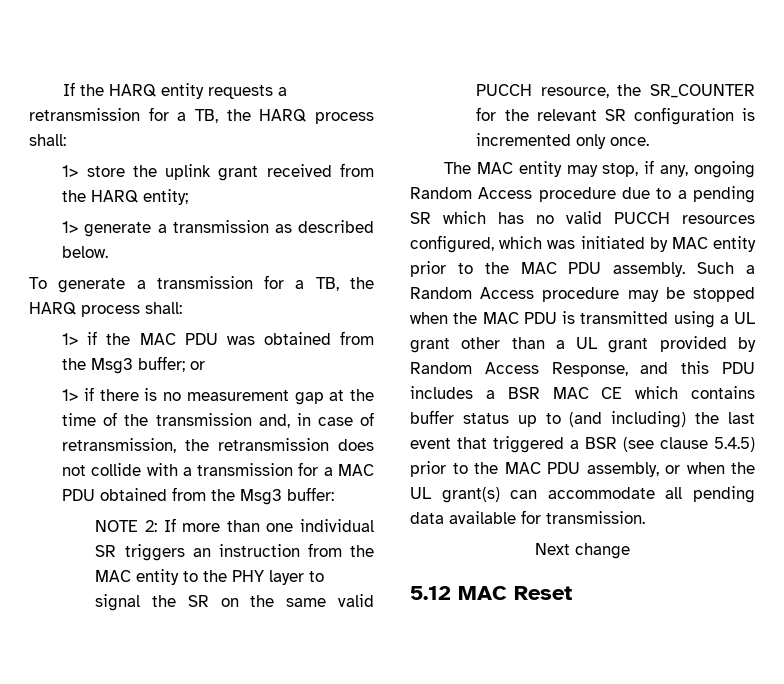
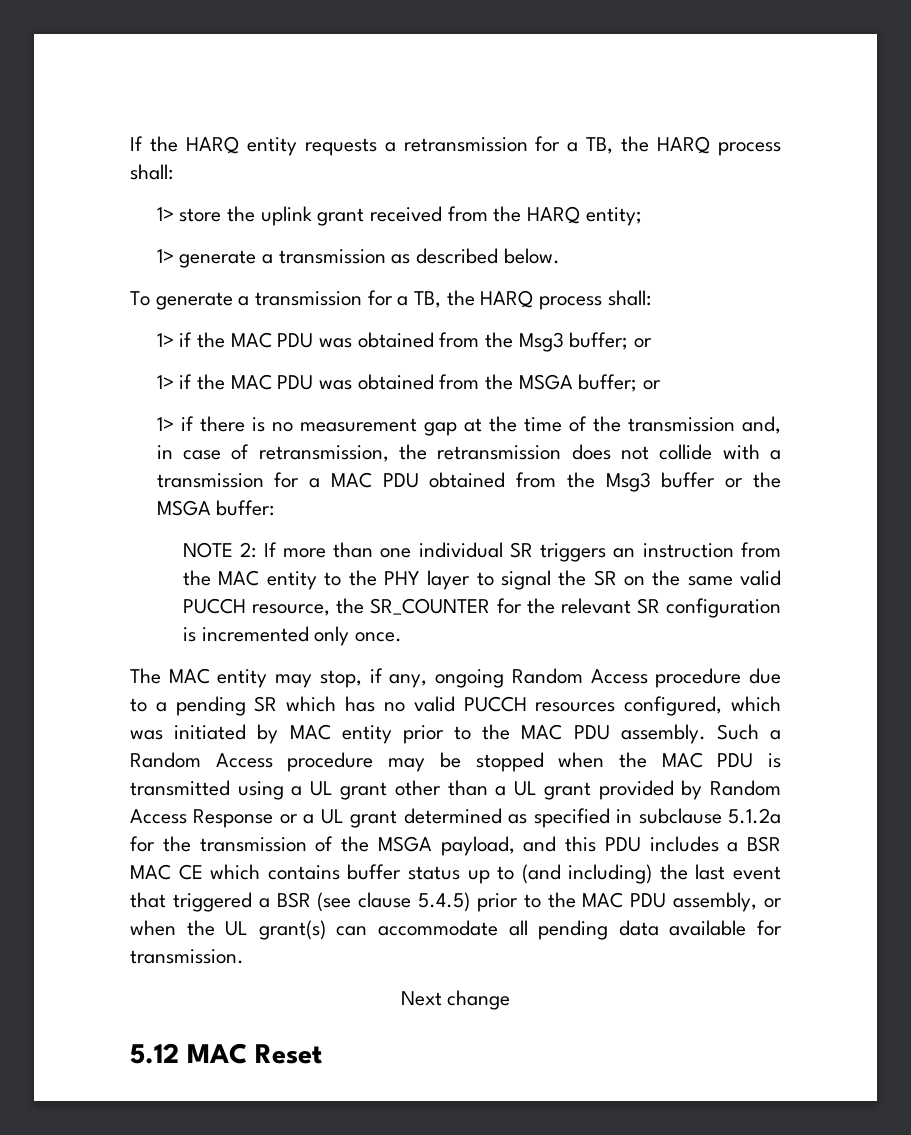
(206, 365) none -> [156,374,661,392] // 1> if the MAC PDU was obtained from the MSGA buffer; or
(283, 497) none -> [661,472,781,488] [156,500,211,516] buffer or the MSGA
[551,362,628,377] Response, -> [193,808,781,828] [130,836,515,856] Response or a UL grant determined as specified in subclause 5.1.2a for the transmission of the MSGA payload,

